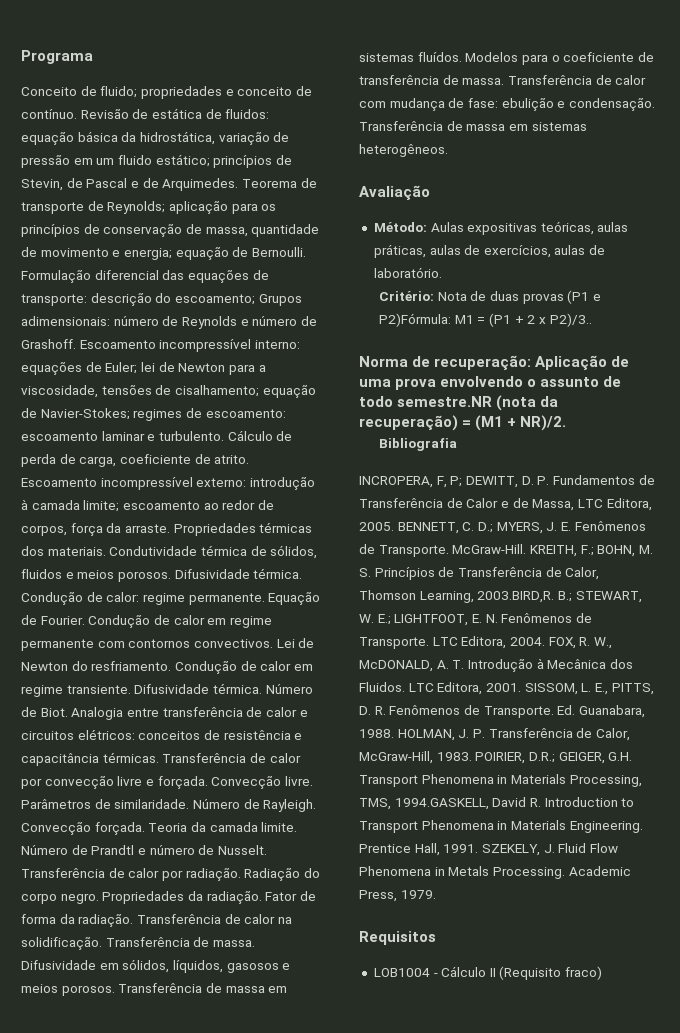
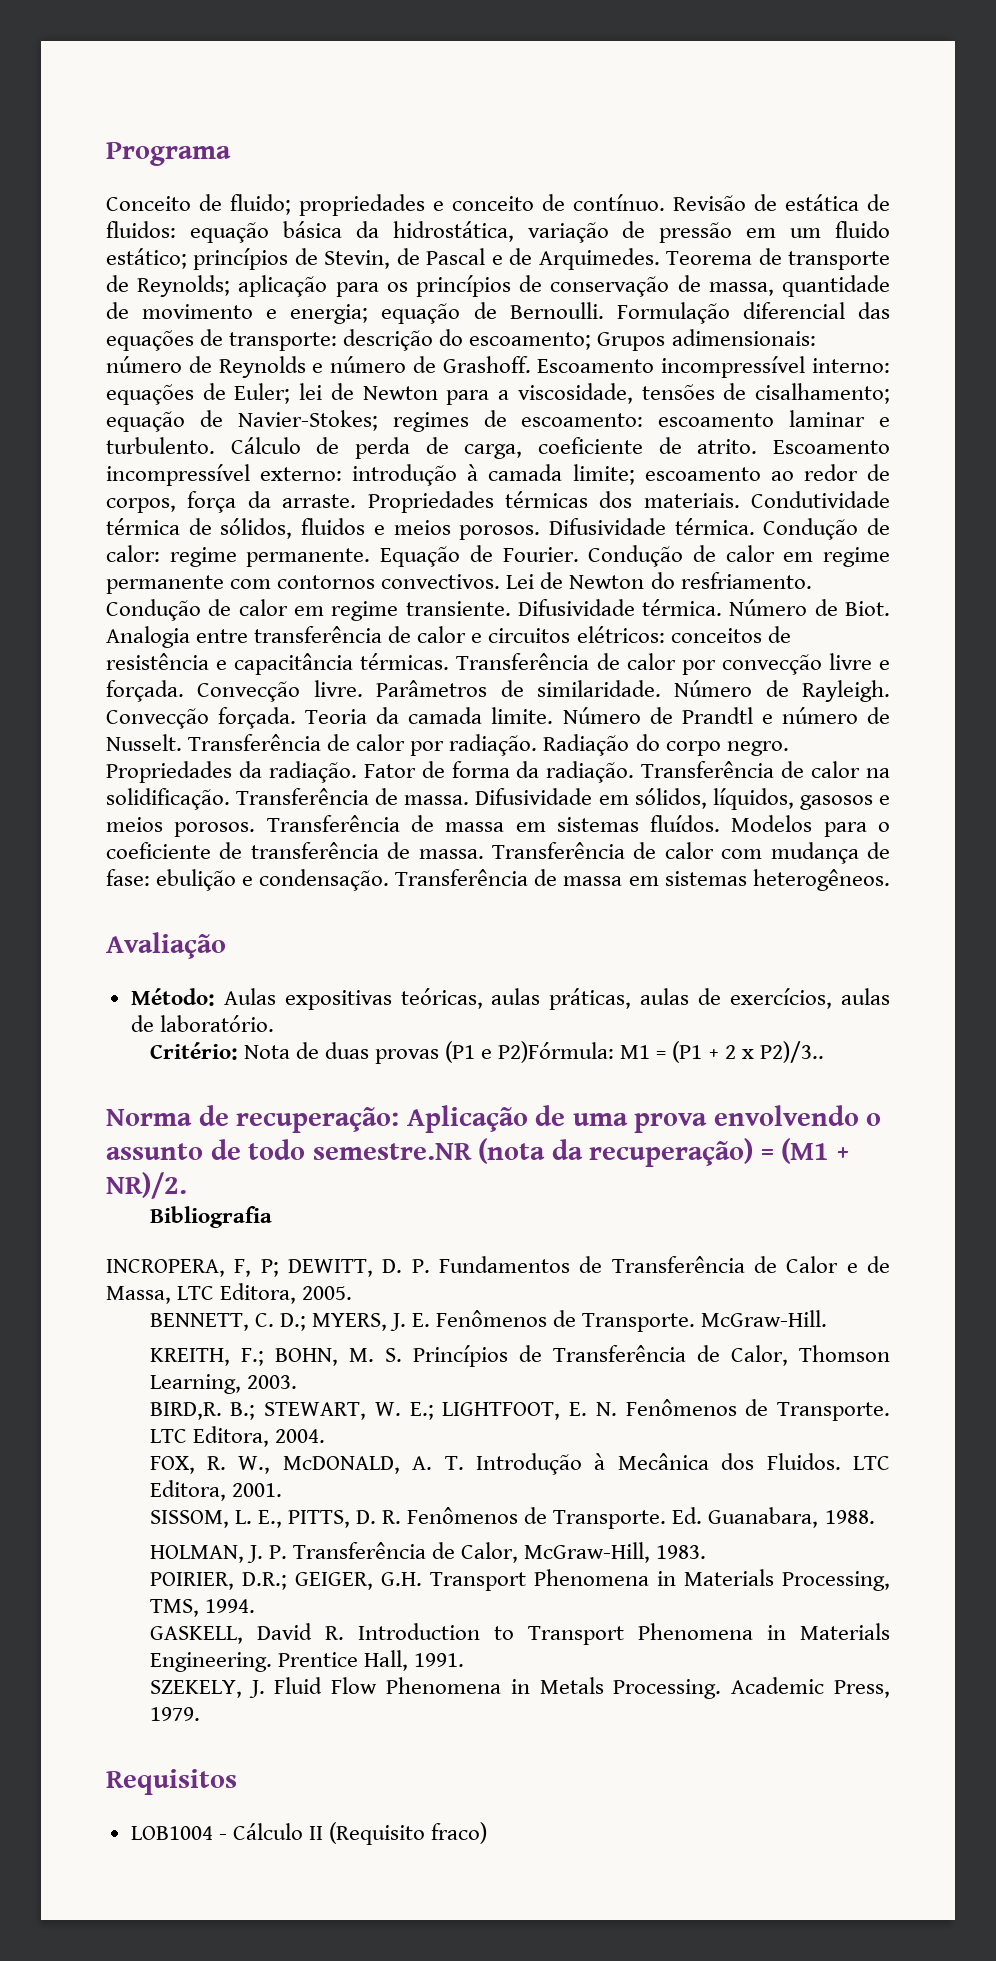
(394, 526) none -> (353, 1293) //
(527, 549) none -> (828, 1318) //
[477,591,555,603] 2003.BIRD,R. -> [246,1375,297,1389] [149,1402,222,1420] 2003. // BIRD,R.
(545, 641) none -> (325, 1436) //
(521, 687) none -> (282, 1490) //
(394, 733) none -> (875, 1517) //
(472, 756) none -> (707, 1552) //
[394,798,489,810] 1994.GASKELL, -> [204,1599,255,1613] [149,1626,243,1644] 1994. // GASKELL,
(479, 848) none -> (464, 1660) //

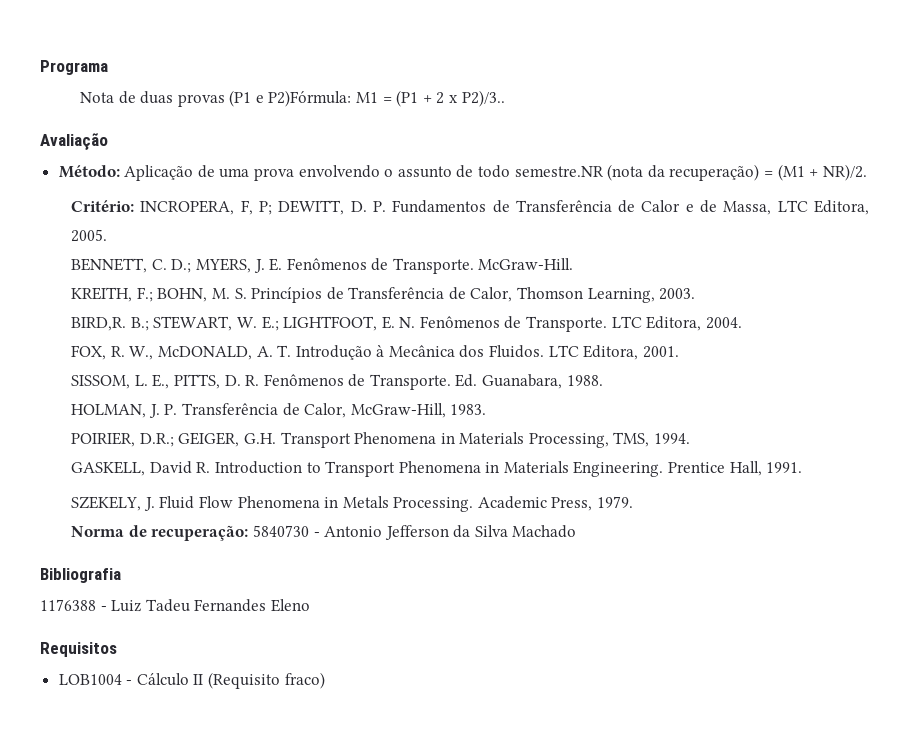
[106,194,890,216] [106,221,890,243] [106,248,890,270] [106,275,891,297] [106,302,890,324] [106,329,816,351] [106,356,890,378] [106,383,891,405] [106,410,890,432] [106,437,890,459] [106,464,890,486] [106,491,890,513] [106,518,891,540] [106,545,891,567] [106,572,812,594] [106,599,890,621] [106,626,791,648] [106,653,891,675] [106,680,890,702] [106,707,891,729] [106,734,789,756] [106,761,890,783] [106,788,890,810] [106,815,890,837] [106,842,890,864] [106,869,890,891] [106,932,226,959] [130,988,890,1010] [130,1015,274,1032] [149,1042,238,1060] Conceito de fluido; propriedades e conceito de contínuo. Revisão de estática de fluidos: equação básica da hidrostática, variação de pressão em um fluido estático; princípios de Stevin, de Pascal e de Arquimedes. Teorema de transporte de Reynolds; aplicação para os princípios de conservação de massa, quantidade de movimento e energia; equação de Bernoulli. Formulação diferencial das equações de transporte: descrição do escoamento; Grupos adimensionais: número de Reynolds e número de Grashoff. Escoamento incompressível interno: equações de Euler; lei de Newton para a viscosidade, tensões de cisalhamento; equação de Navier-Stokes; regimes de escoamento: escoamento laminar e turbulento. Cálculo de perda de carga, coeficiente de atrito. Escoamento incompressível externo: introdução à camada limite; escoamento ao redor de corpos, força da arraste. Propriedades térmicas dos materiais. Condutividade térmica de sólidos, fluidos e meios porosos. Difusividade térmica. Condução de calor: regime permanente. Equação de Fourier. Condução de calor em regime permanente com contornos convectivos. Lei de Newton do resfriamento. Condução de calor em regime transiente. Difusividade térmica. Número de Biot. Analogia entre transferência de calor e circuitos elétricos: conceitos de resistência e capacitância térmicas. Transferência de calor por convecção livre e forçada. Convecção livre. Parâmetros de similaridade. Número de Rayleigh. Convecção forçada. Teoria da camada limite. Número de Prandtl e número de Nusselt. Transferência de calor por radiação. Radiação do corpo negro. Propriedades da radiação. Fator de forma da radiação. Transferência de calor na solidificação. Transferência de massa. Difusividade em sólidos, líquidos, gasosos e meios porosos. Transferência de massa em sistemas fluídos. Modelos para o coeficiente de transferência de massa. Transferência de calor com mudança de fase: ebulição e condensação. Transferência de massa em sistemas heterogêneos. // Avaliação // Método: Aulas expositivas teóricas, aulas práticas, aulas de exercícios, aulas de laboratório. // Critério: -> (108, 67) none
[106,1105,400,1133] Norma de recuperação: -> [40,133,108,150] [58,165,120,178] Avaliação // Método:
[149,1206,272,1228] Bibliografia // -> [71,200,135,212] Critério:
(200, 1714) none -> [71,525,577,541] [40,568,121,583] [40,599,310,612] // Norma de recuperação: 5840730 - Antonio Jefferson da Silva Machado // Bibliografia // 1176388 - Luiz Tadeu Fernandes Eleno

